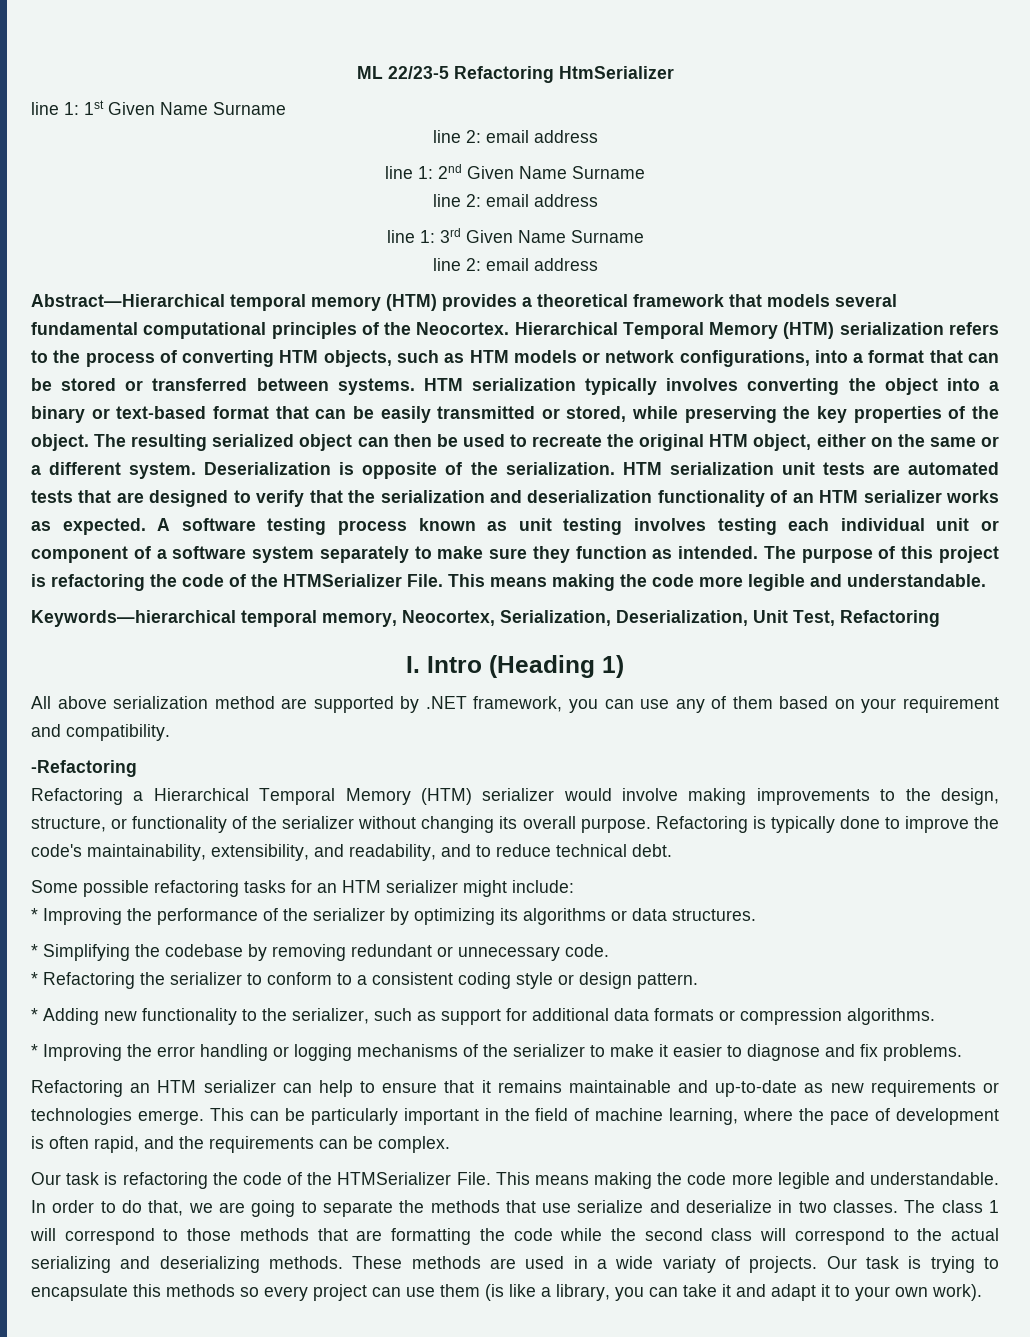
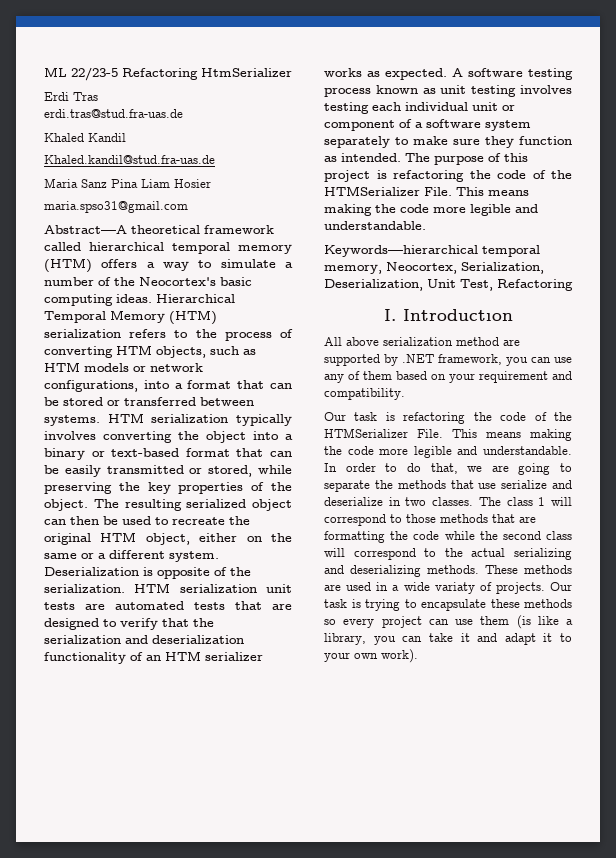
[31,100,286,115] [432,130,598,143] [385,164,645,179] [432,194,598,207] [386,228,644,243] [432,258,598,271] [31,294,897,311] [31,322,510,339] line 1: 1st Given Name Surname // line 2: email address // line 1: 2nd Given Name Surname // line 2: email address // line 1: 3rd Given Name Surname // line 2: email address // Abstract—Hierarchical temporal memory (HTM) provides a theoretical framework that models several fundamental computational principles of the Neocortex. -> [44,92,98,101] [44,109,183,118] [44,133,126,142] [44,155,215,164] [44,178,211,188] [44,201,188,213] [44,225,274,234] [44,242,292,254] [44,258,293,273] [44,277,252,286] [44,294,152,306] Erdi Tras // erdi.tras@stud.fra-uas.de // Khaled Kandil // Khaled.kandil@stud.fra-uas.de // Maria Sanz Pina Liam Hosier // maria.spso31@gmail.com // Abstract—A theoretical framework called hierarchical temporal memory (HTM) offers a way to simulate a number of the Neocortex's basic computing ideas.
[427,655,624,678] Intro (Heading 1) -> [402,309,513,321] Introductıon
[31,760,137,777] [31,788,999,805] [31,816,999,833] [31,844,672,861] [31,880,574,897] [31,908,756,925] [31,944,609,961] [31,972,698,989] [31,1008,935,1025] [31,1044,962,1061] [31,1080,999,1097] [31,1108,1000,1125] [31,1136,450,1153] // -Refactoring // Refactoring a Hierarchical Temporal Memory (HTM) serializer would involve making improvements to the design, structure, or functionality of the serializer without changing its overall purpose. Refactoring is typically done to improve the code's maintainability, extensibility, and readability, and to reduce technical debt. // Some possible refactoring tasks for an HTM serializer might include: // * Improving the performance of the serializer by optimizing its algorithms or data structures. // * Simplifying the codebase by removing redundant or unnecessary code. // * Refactoring the serializer to conform to a consistent coding style or design pattern. // * Adding new functionality to the serializer, such as support for additional data formats or compression algorithms. // * Improving the error handling or logging mechanisms of the serializer to make it easier to diagnose and fix problems. // Refactoring an HTM serializer can help to ensure that it remains maintainable and up-to-date as new requirements or technologies emerge. This can be particularly important in the field of machine learning, where the pace of development is often rapid, and the requirements can be complex. -> (405, 394) none
[133,1284,161,1297] this -> [490,599,520,608] these

